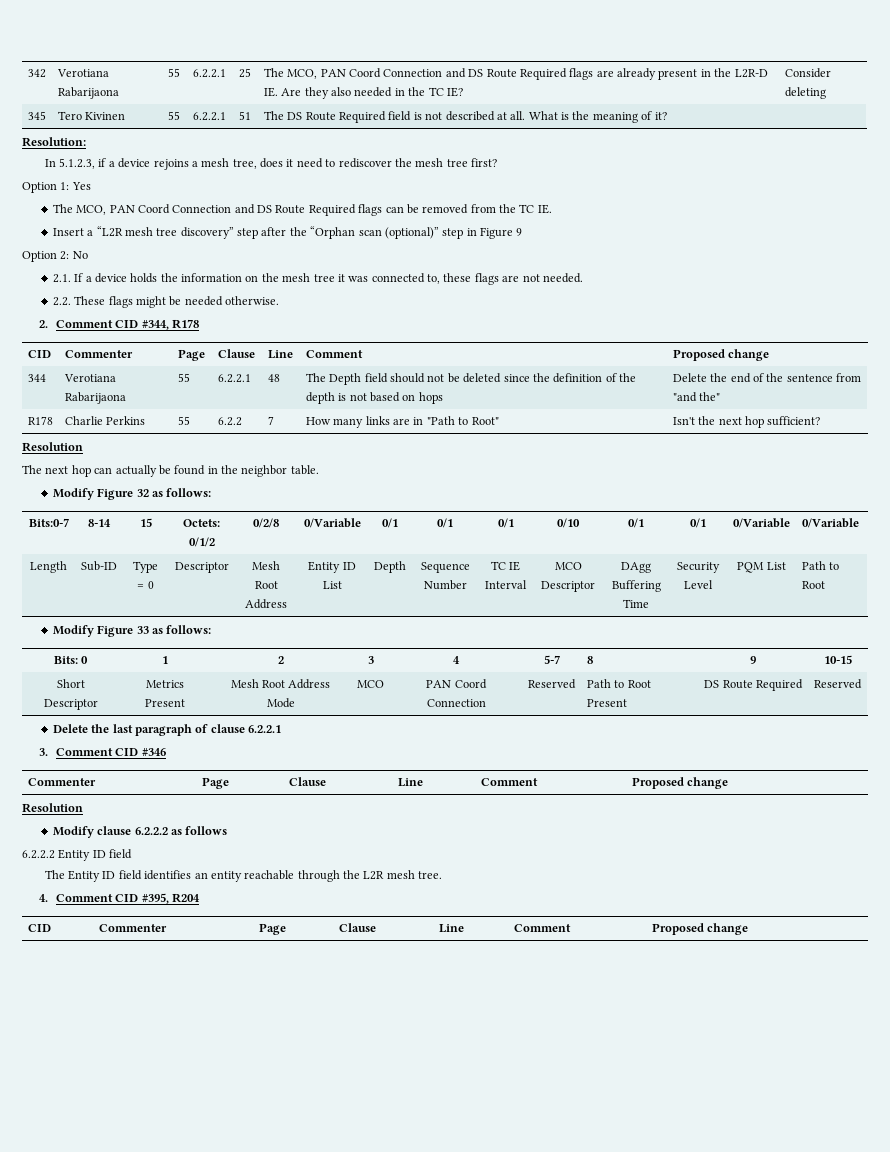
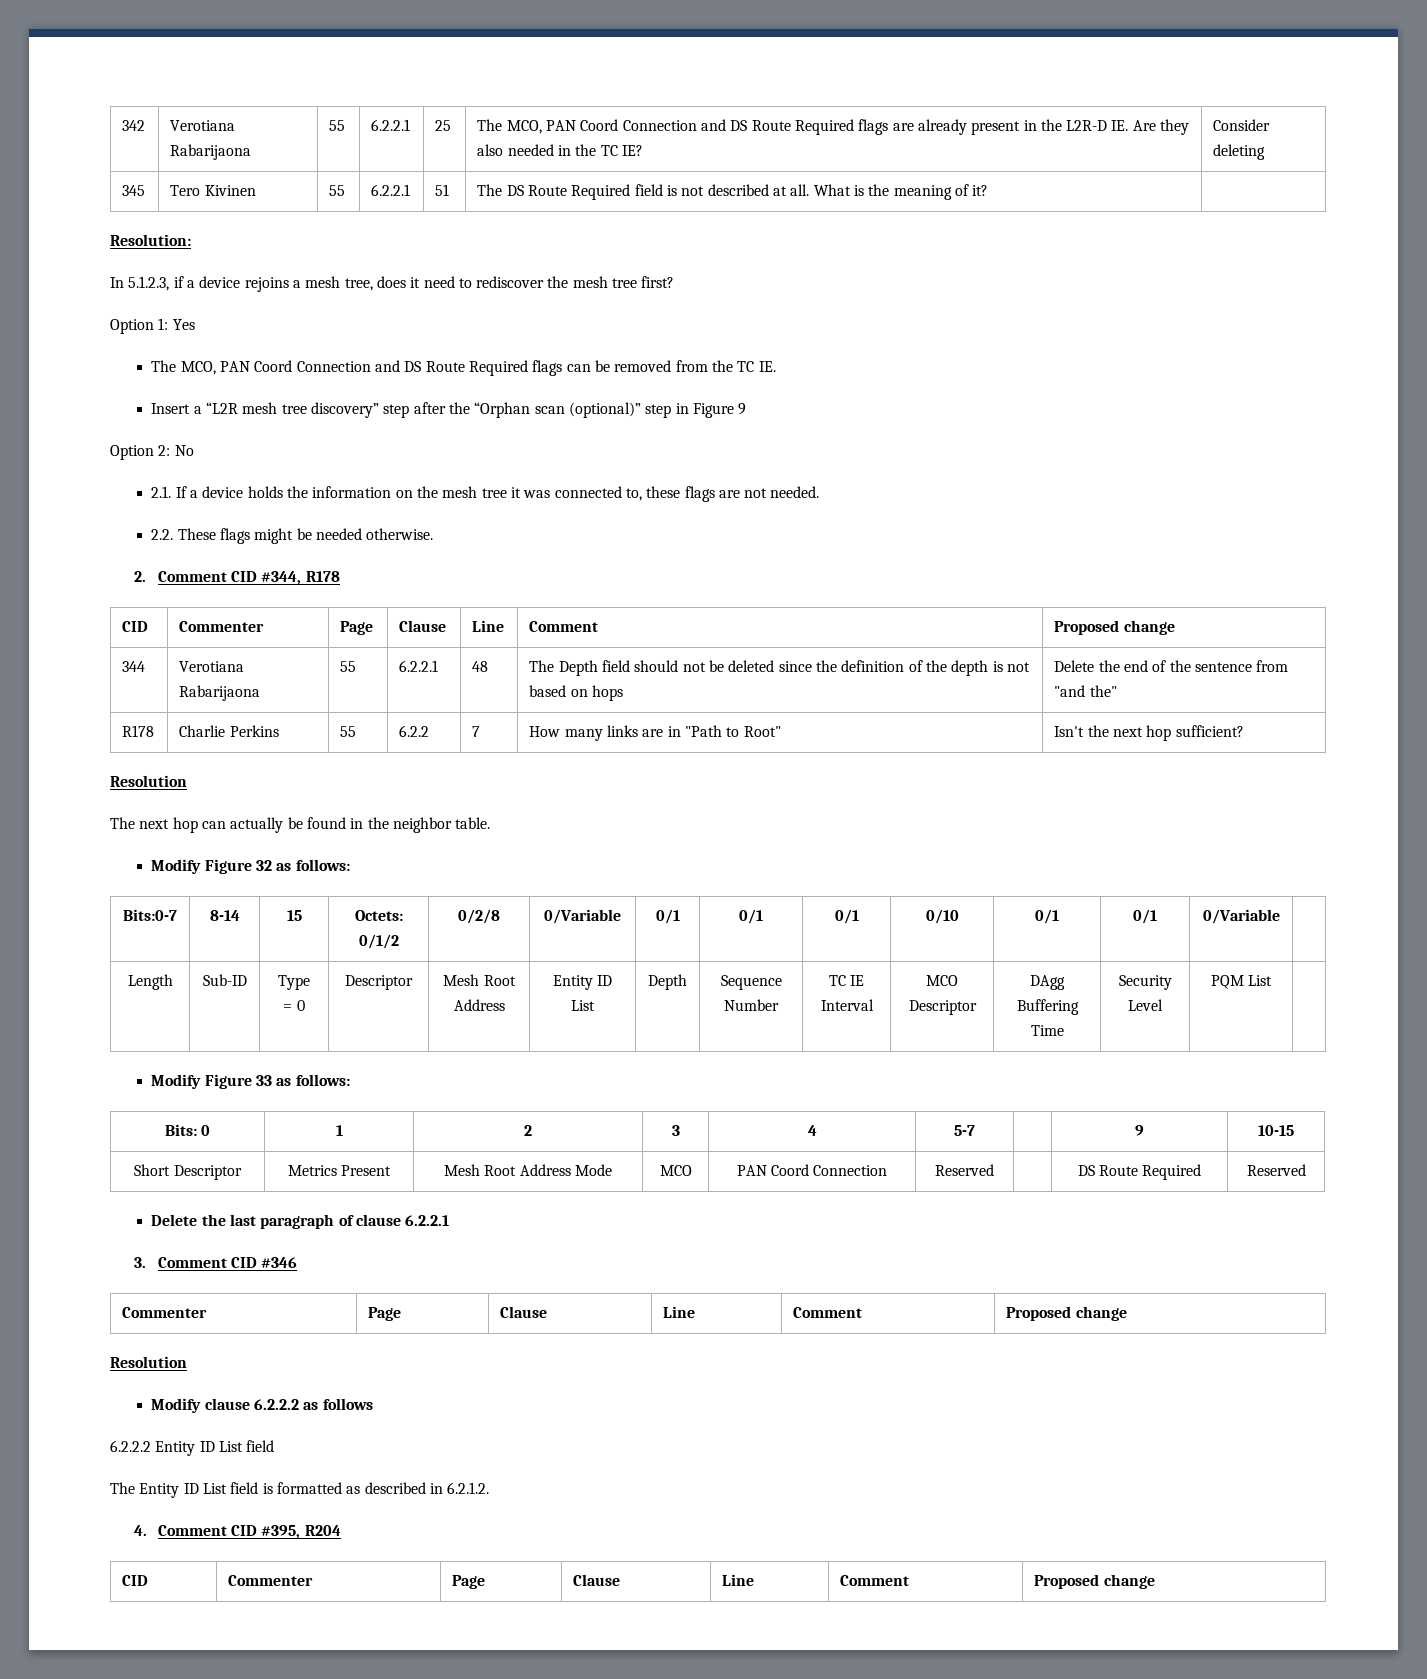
[801,518,859,528] 0/Variable -> (1280, 916) none
[801,561,840,570] [801,581,825,589] Path to Root -> (1273, 980) none
[586,656,593,664] 8 -> (975, 1130) none
[586,679,651,688] [586,699,627,707] Path to Root Present -> (994, 1170) none
(106, 854) none -> [218,1441,243,1452] List
[118,870,443,882] field identifies an entity reachable through the L2R mesh tree. -> [202,1482,490,1494] List field is formatted as described in 6.2.1.2.

